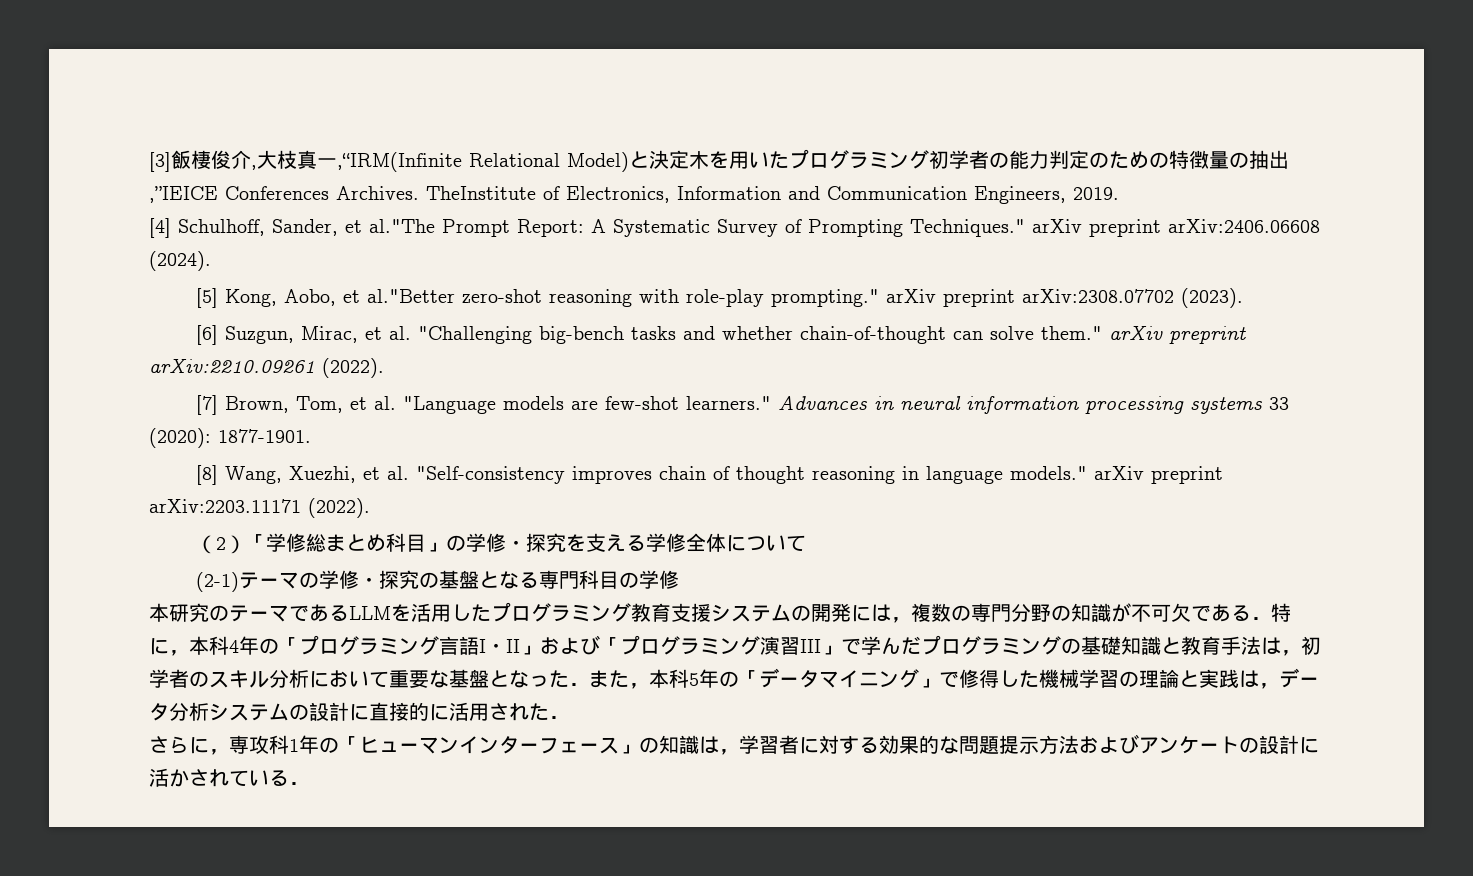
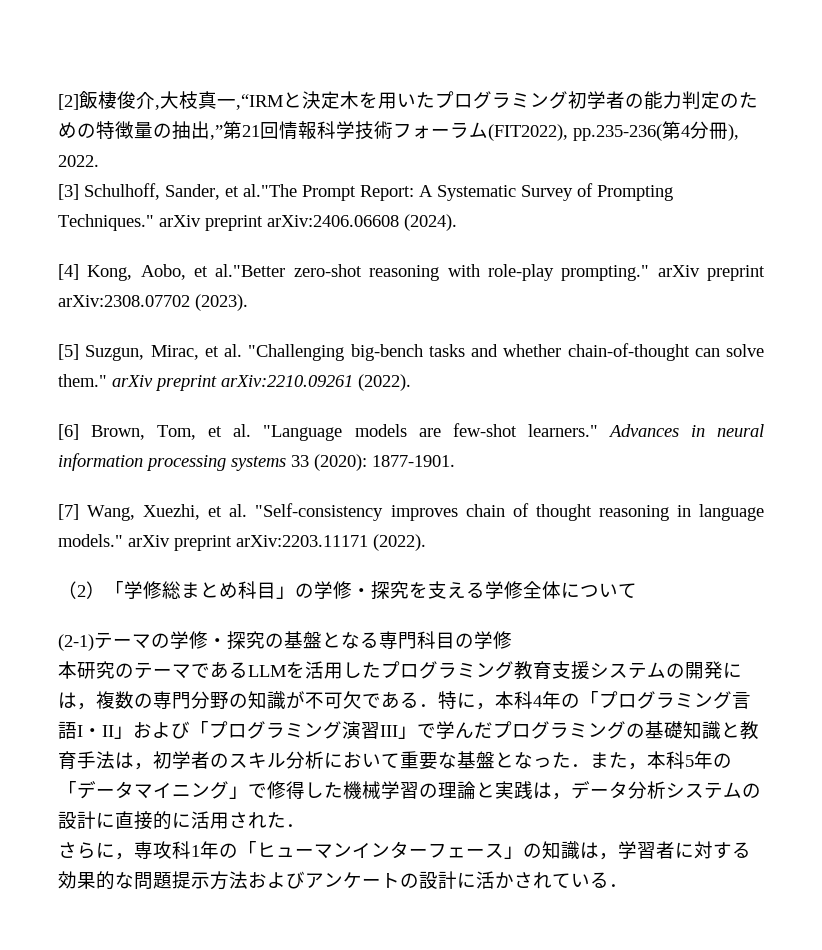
[149,152,171,172] [3] -> [58,94,79,110] [2]
[337,152,629,172] ,“IRM(Infinite Relational Model) -> [236,94,283,110] ,“IRM
[149,186,1119,204] [149,218,171,238] ,”IEICE Conferences Archives. TheInstitute of Electronics, Information and Communication Engineers, 2019. // [4] -> [210,121,739,141] [58,155,99,167] [58,184,79,200] ,”第21回情報科学技術フォーラム(FIT2022), pp.235-236(第4分冊), 2022. // [3]
[196,288,219,308] [5] -> [58,264,79,280] [4]
[196,325,219,345] [6] -> [58,344,79,360] [5]
[196,395,219,415] [7] -> [58,424,79,440] [6]
[196,465,219,485] [8] -> [58,504,79,520] [7]

